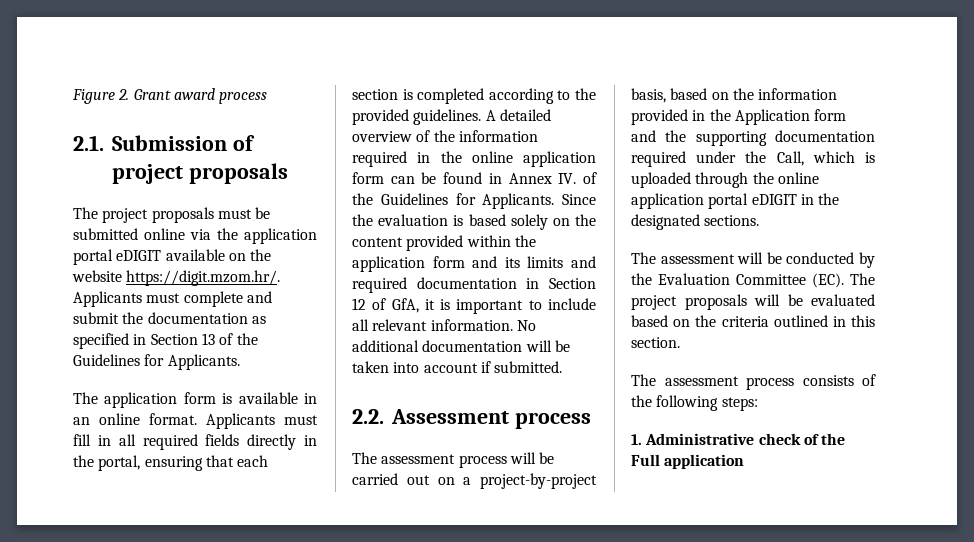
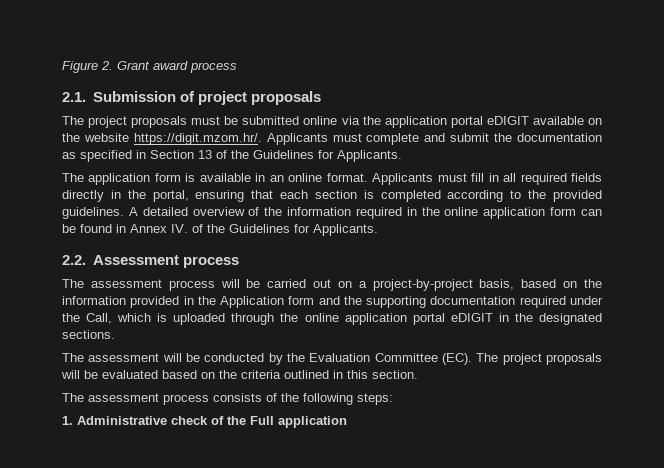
[562,194,596,205] [352,214,596,230] [352,235,536,251] [352,256,596,272] [352,277,596,293] [352,298,596,314] [352,319,536,331] [352,340,570,352] [352,361,563,373] Since the evaluation is based solely on the content provided within the application form and its limits and required documentation in Section 12 of GfA, it is important to include all relevant information. No additional documentation will be taken into account if submitted. -> (378, 230) none

